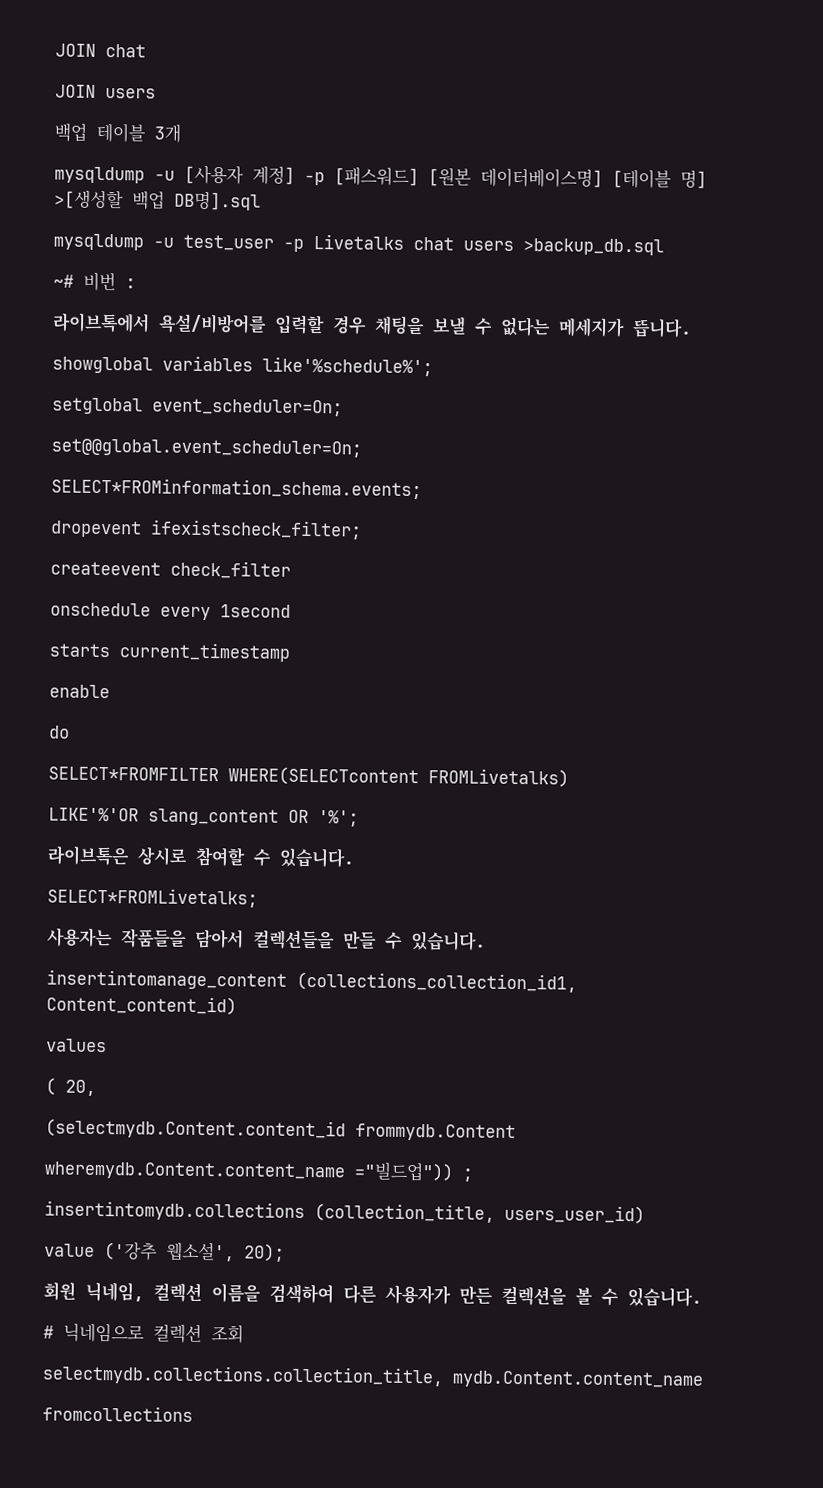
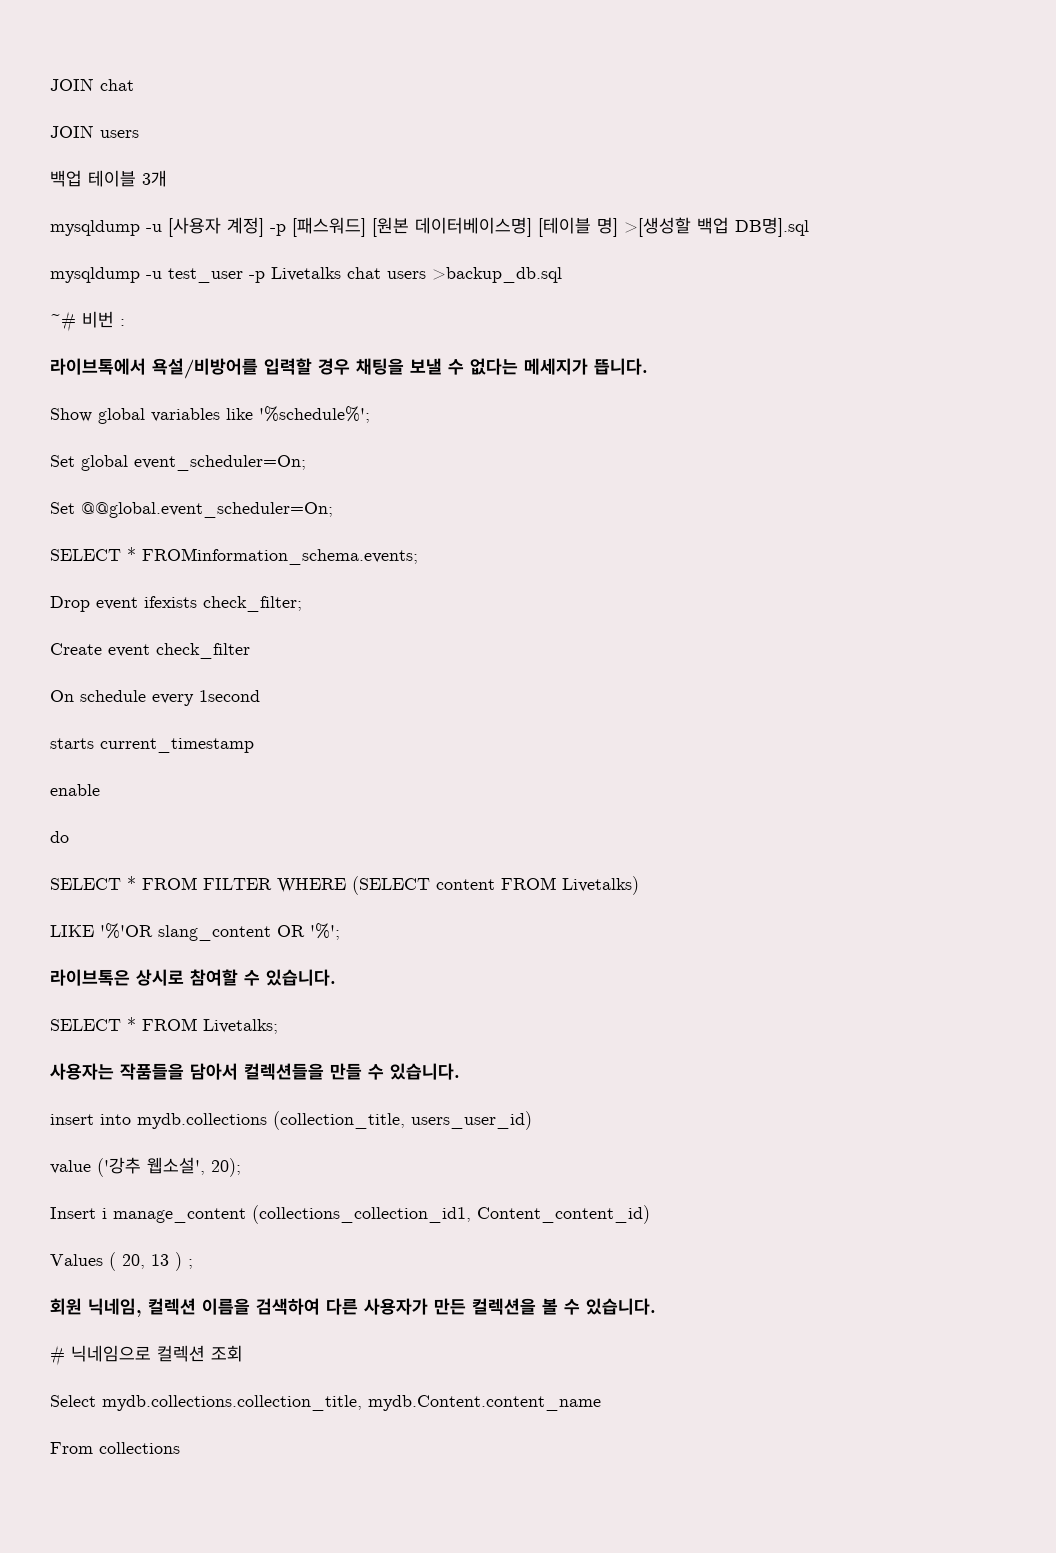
[52,355,433,377] [52,397,343,417] [51,438,362,458] [51,477,422,500] [50,519,362,540] [50,561,161,576] showglobal variables like'%schedule%'; // setglobal event_scheduler=On; // set@@global.event_scheduler=On; // SELECT*FROMinformation_schema.events; // dropevent ifexistscheck_filter; // createevent -> [50,406,370,424] [50,455,306,471] [50,502,333,518] [50,547,418,565] [50,596,302,612] [50,643,150,657] Show global variables like '%schedule%'; // Set global event_scheduler=On; // Set @@global.event_scheduler=On; // SELECT * FROMinformation_schema.events; // Drop event ifexists check_filter; // Create event
[50,602,151,617] onschedule -> [50,690,146,702] On schedule
[48,766,569,788] [48,807,139,822] SELECT*FROMFILTER WHERE(SELECTcontent FROMLivetalks) // LIKE'%'OR -> [50,876,639,895] [50,923,153,939] SELECT * FROM FILTER WHERE (SELECT content FROM Livetalks) // LIKE '%'OR
[47,887,258,908] SELECT*FROMLivetalks; -> [50,1017,278,1034] SELECT * FROM Livetalks;
[46,969,577,993] [46,995,237,1016] [46,1038,107,1053] [45,1077,96,1096] [45,1118,516,1142] [44,1161,473,1182] [44,1200,305,1221] insertintomanage_content (collections_collection_id1, Content_content_id) // values // ( 20, // (selectmydb.Content.content_id frommydb.Content // wheremydb.Content.content_name ="빌드업")) ; // insertintomydb.collections -> [50,1113,267,1129] insert into mydb.collections
(285, 1252) none -> [50,1205,650,1224] [50,1252,193,1271] // Insert i manage_content (collections_collection_id1, Content_content_id) // Values ( 20, 13 ) ;
[42,1364,444,1387] selectmydb.collections.collection_title, -> [50,1395,362,1411] Select mydb.collections.collection_title,
[42,1405,193,1422] fromcollections -> [50,1442,180,1454] From collections

